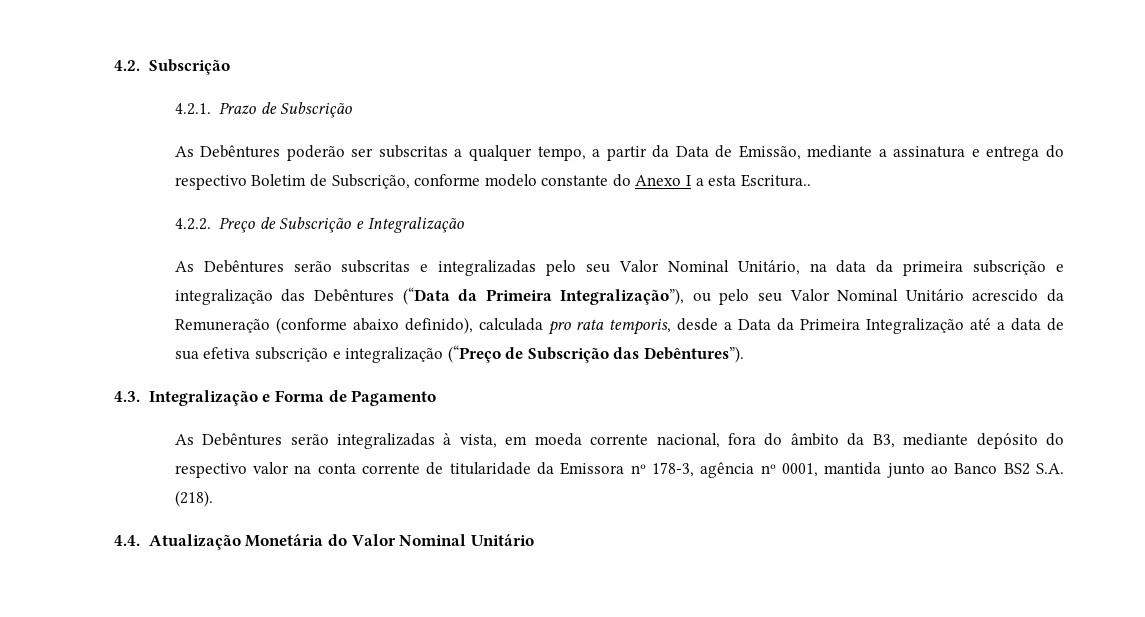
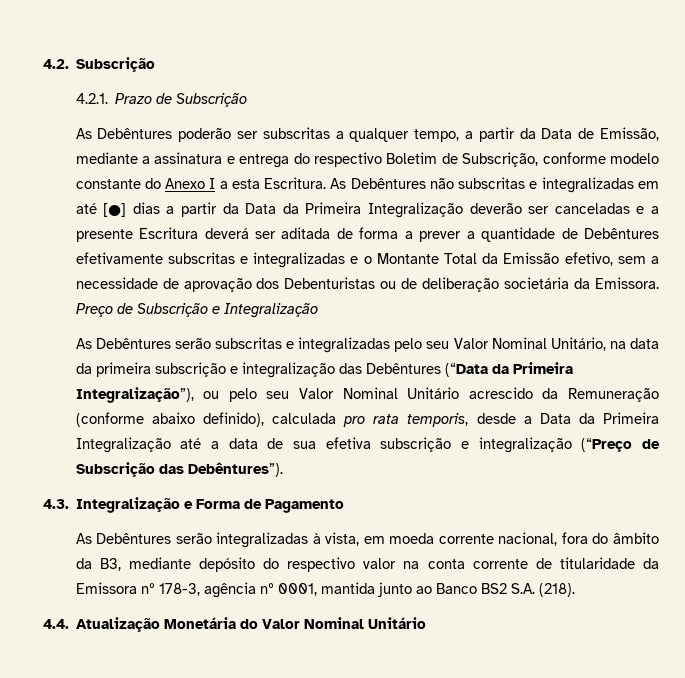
[740,174,811,187] [174,218,211,230] Escritura.. // 4.2.2. -> [264,177,659,193] [75,202,659,218] [75,227,659,242] [75,252,659,268] [75,277,660,292] Escritura. As Debêntures não subscritas e integralizadas em até [●] dias a partir da Data da Primeira Integralização deverão ser canceladas e a presente Escritura deverá ser aditada de forma a prever a quantidade de Debêntures efetivamente subscritas e integralizadas e o Montante Total da Emissão efetivo, sem a necessidade de aprovação dos Debenturistas ou de deliberação societária da Emissora.

